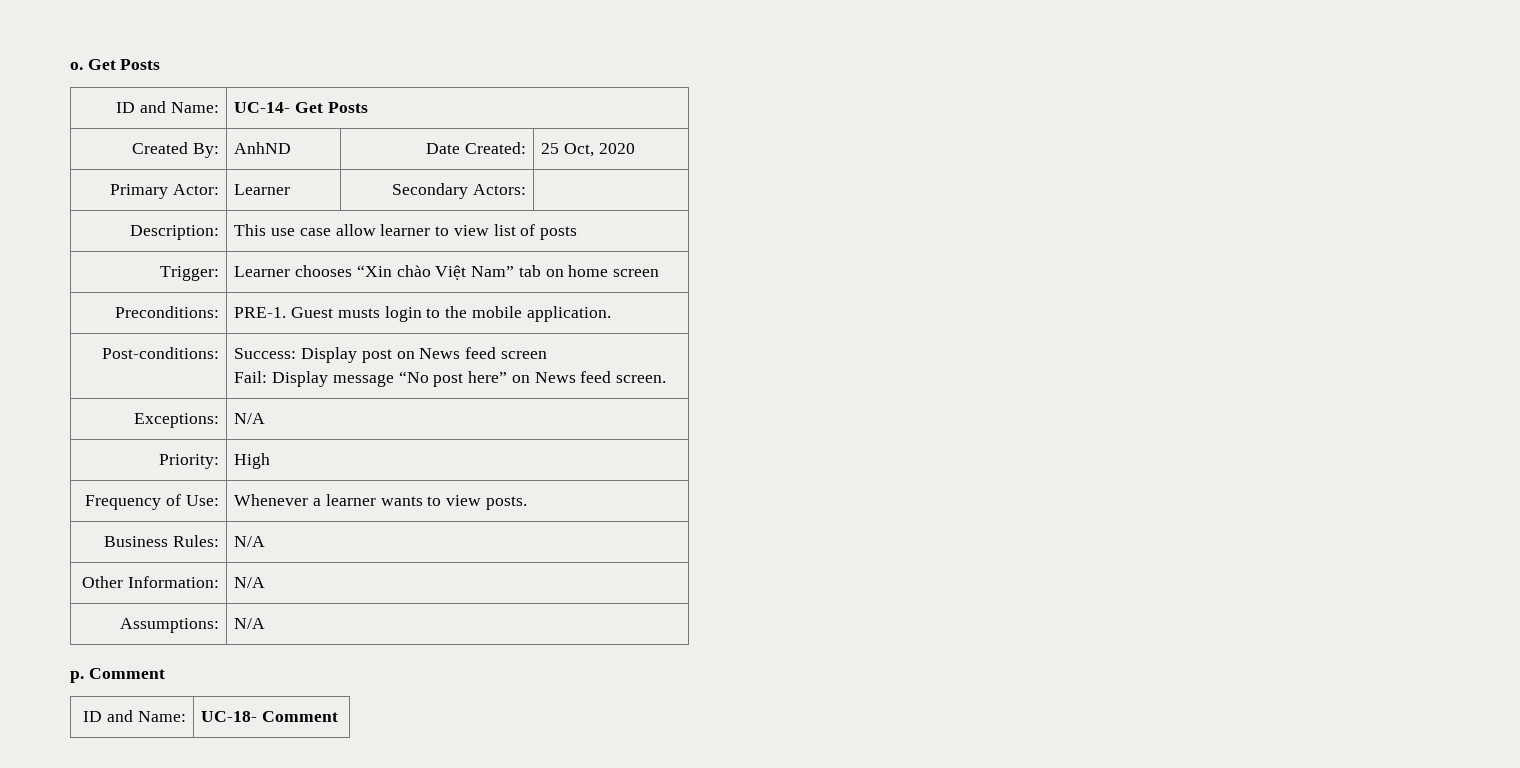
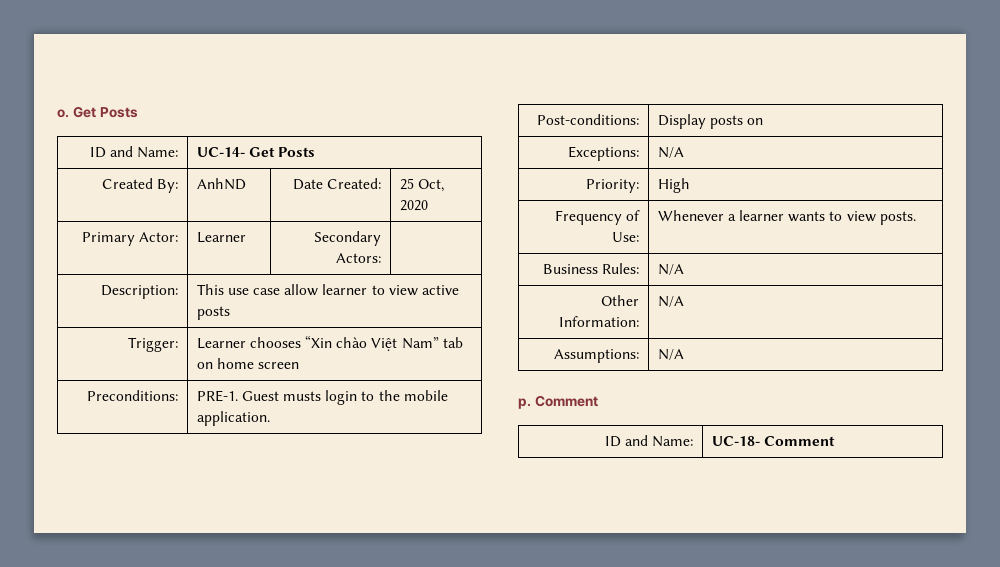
[493,224,536,236] list of -> [421,285,459,295] active
[234,347,547,363] [234,371,666,387] Success: Display post on News feed screen // Fail: Display message “No post here” on News feed screen. -> [657,114,763,129] Display posts on

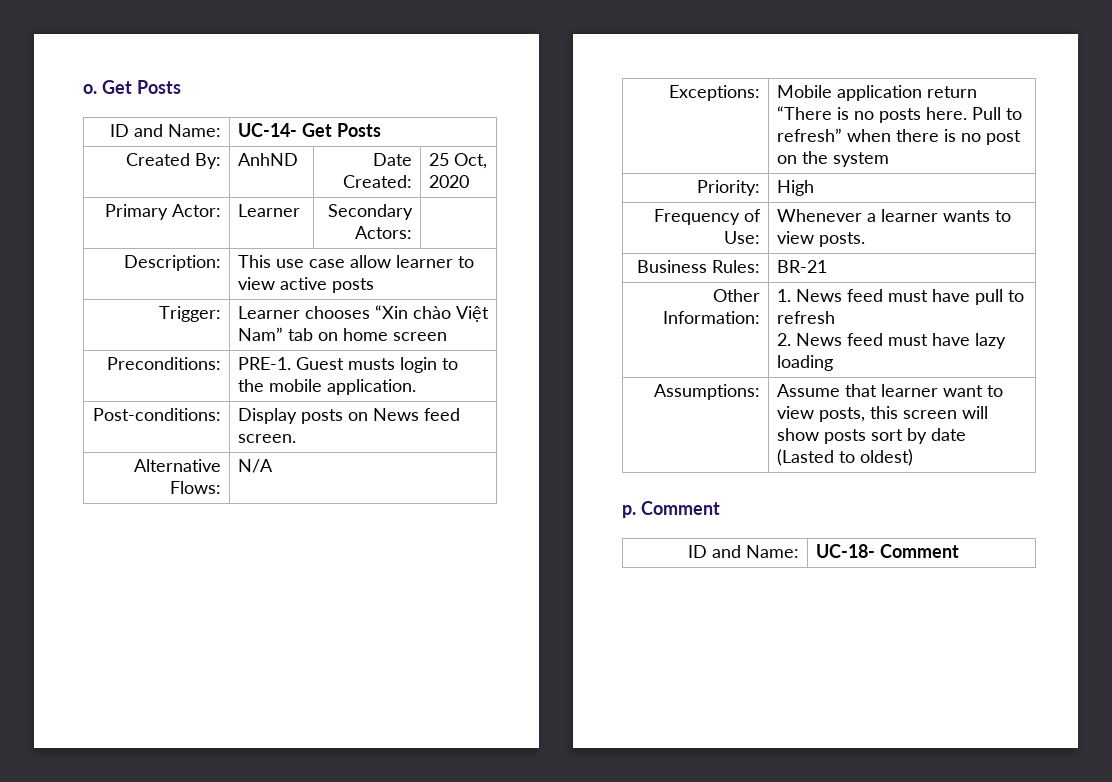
[568,146,640,161] [657,147,684,158] // Exceptions: | N/A -> [372,408,460,421] [237,434,296,443] [134,459,222,472] [170,481,222,494] [237,459,273,473] [669,85,761,101] [776,85,977,101] [776,106,1022,123] [776,128,1021,145] [776,151,889,167] News feed screen. // Alternative Flows: | N/A // Exceptions: | Mobile application return “There is no posts here. Pull to refresh” when there is no post on the system
[657,264,684,275] N/A -> [776,260,827,273] BR-21
[657,296,684,307] [554,349,640,363] [657,349,684,360] N/A // Assumptions: | N/A -> [776,289,1024,305] [776,311,835,324] [776,333,1006,349] [776,355,833,371] [654,384,761,400] [776,384,1003,397] [776,406,988,422] [776,428,966,444] [776,449,913,466] 1. News feed must have pull to refresh // 2. News feed must have lazy loading // Assumptions: | Assume that learner want to view posts, this screen will show posts sort by date (Lasted to oldest)

